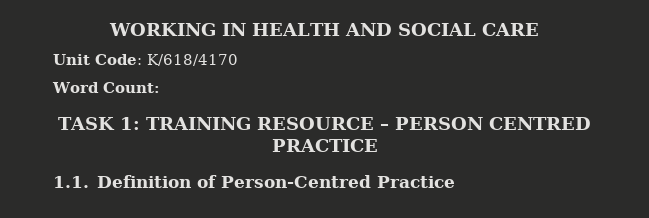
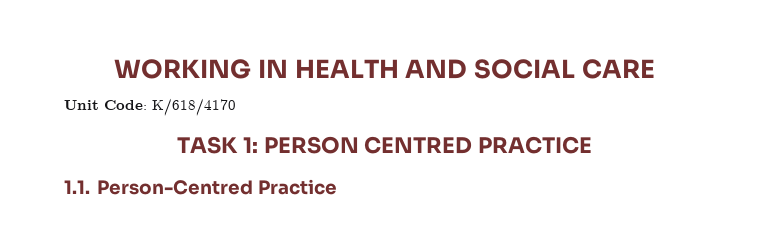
[52,82,160,93] // Word Count: -> (236, 107) none
[145,117,389,130] TRAINING RESOURCE – -> (258, 145) none
[96,175,217,188] Definition of -> (90, 187) none

